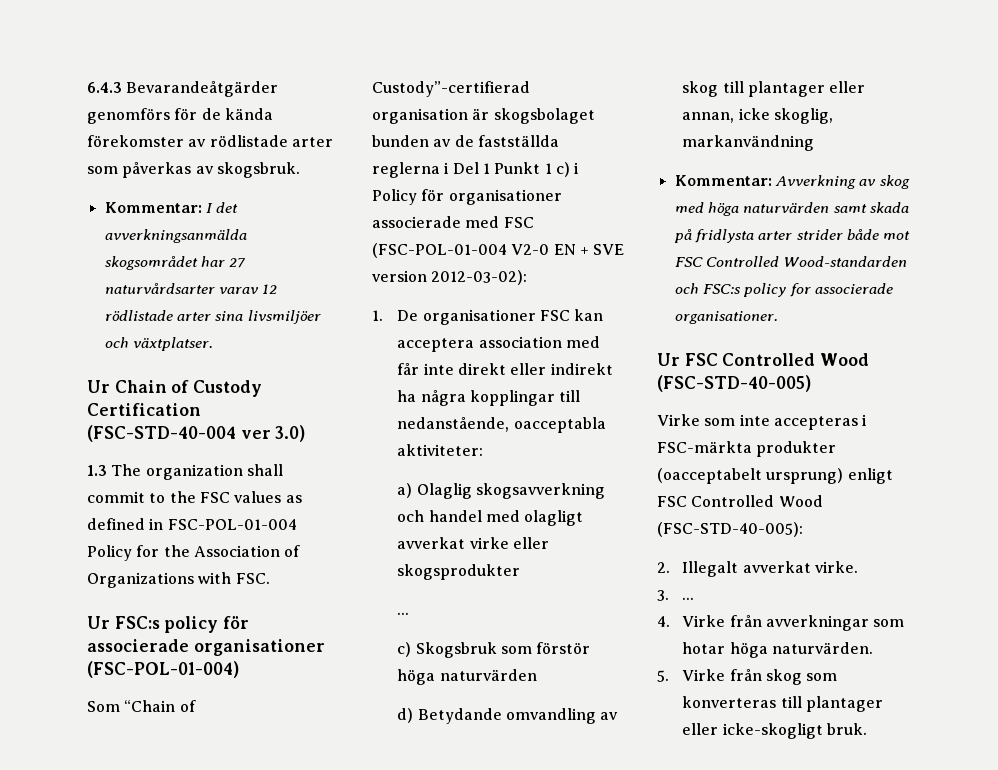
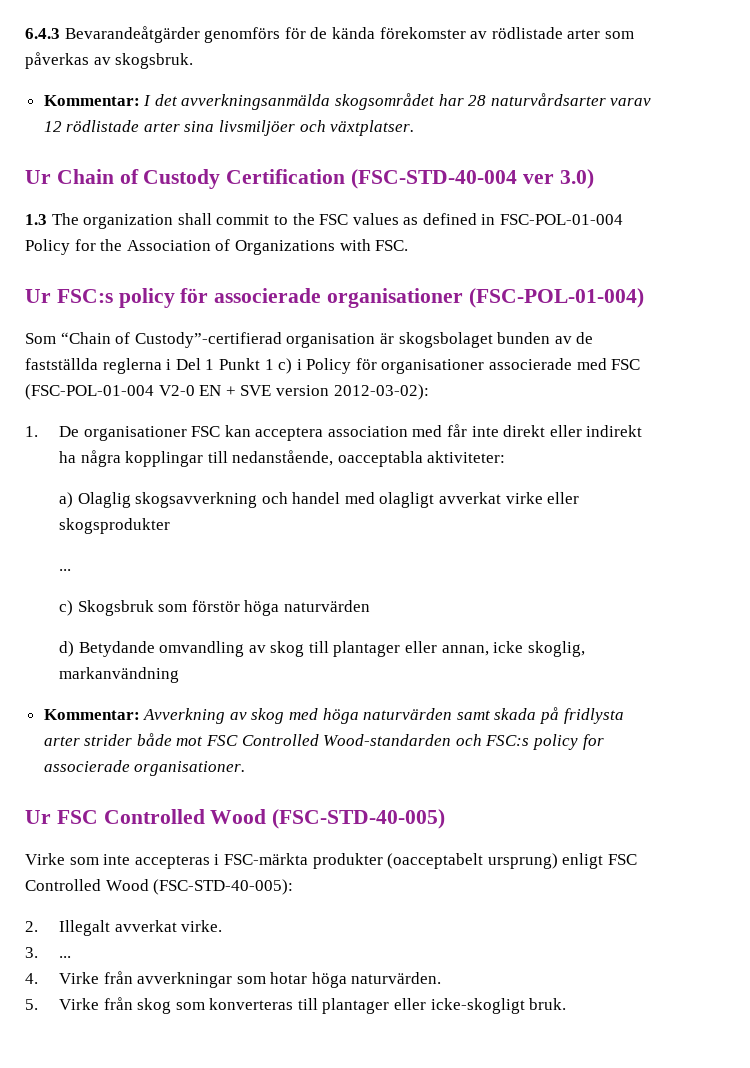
[229,258,247,268] 27 -> [468,95,487,106] 28

